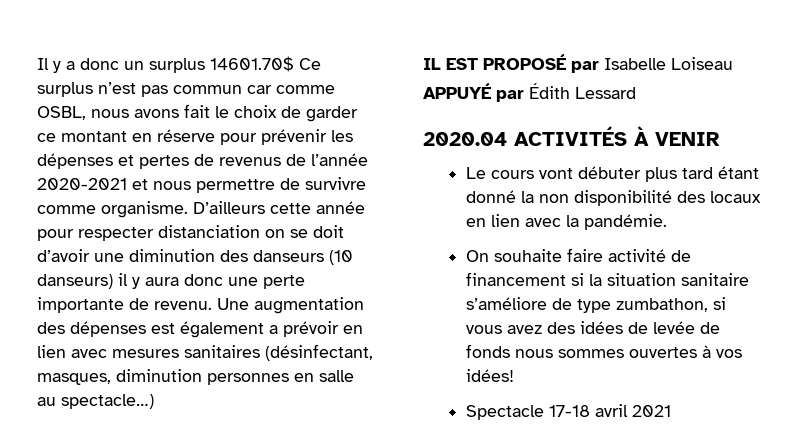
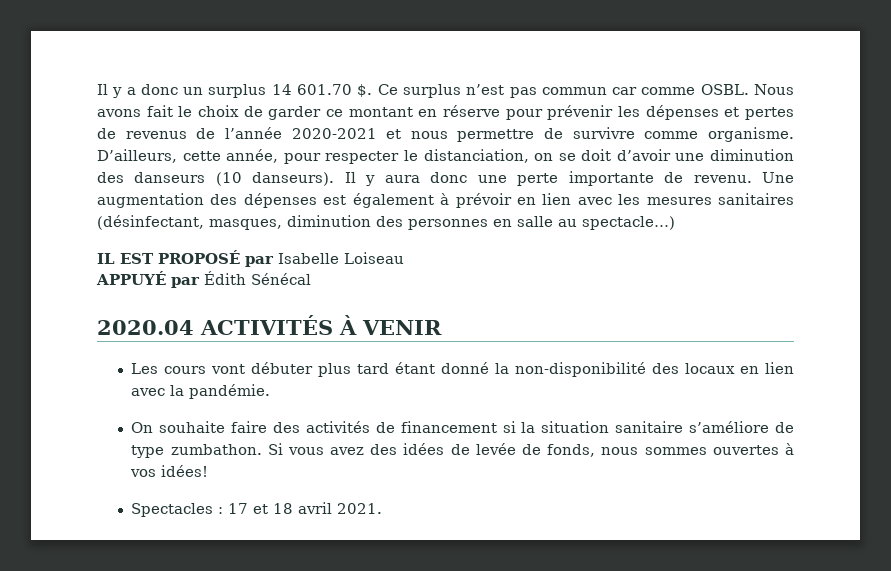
[210,56,294,72] 14601.70$ -> [271,84,373,97] 14 601.70 $.
[37,106,129,120] OSBL, nous -> [700,84,794,95] OSBL. Nous
[193,201,365,214] [37,225,260,241] D’ailleurs cette année pour respecter distanciation -> [97,149,529,164] D’ailleurs, cette année, pour respecter le distanciation,
[37,273,128,289] danseurs) il -> [252,172,356,186] danseurs). Il
[269,325,278,334] a -> [440,193,450,205] à
(107, 353) none -> [618,194,641,205] les
(202, 375) none -> [376,216,403,227] des
[575,87,636,99] Lessard -> [251,273,311,285] Sénécal
[465,167,486,179] Le -> [131,363,159,374] Les
[538,190,672,206] non disponibilité -> [515,362,647,377] non-disponibilité
[607,249,666,262] activité -> [272,421,370,433] des activités
[615,297,726,312] zumbathon, si -> [170,443,283,455] zumbathon. Si
[465,344,510,358] fonds -> [547,444,596,457] fonds,
[465,404,671,420] Spectacle 17-18 avril 2021 -> [131,502,383,517] Spectacles : 17 et 18 avril 2021.

